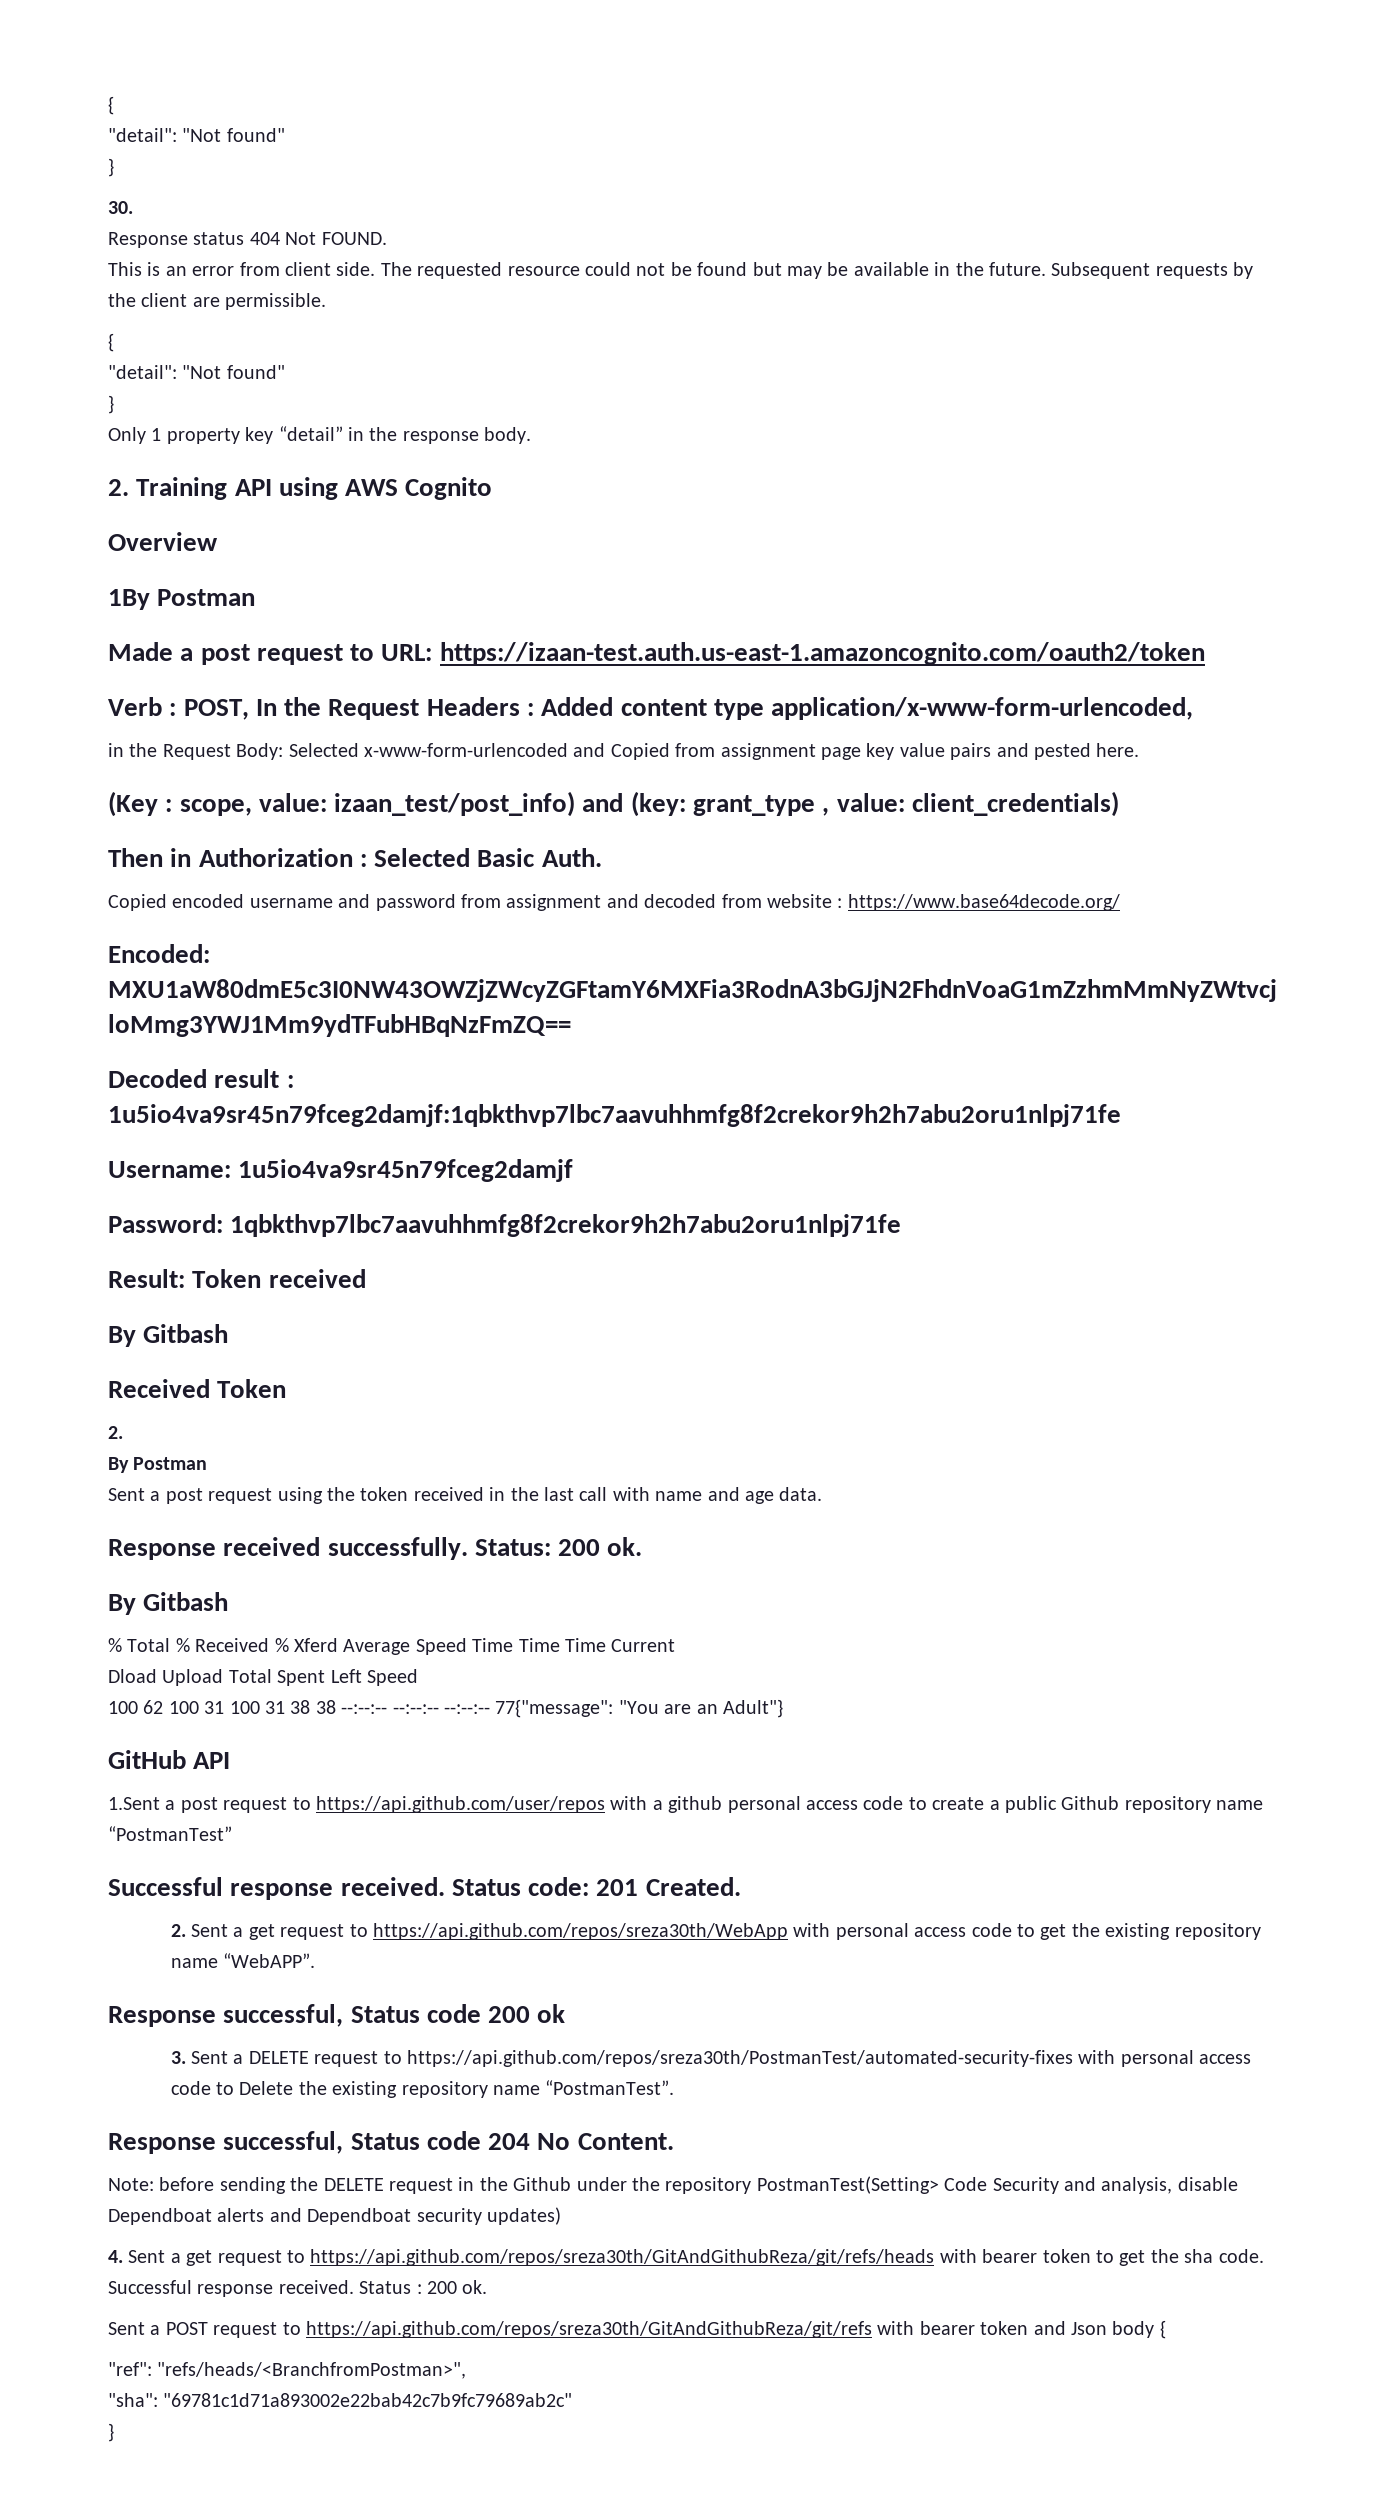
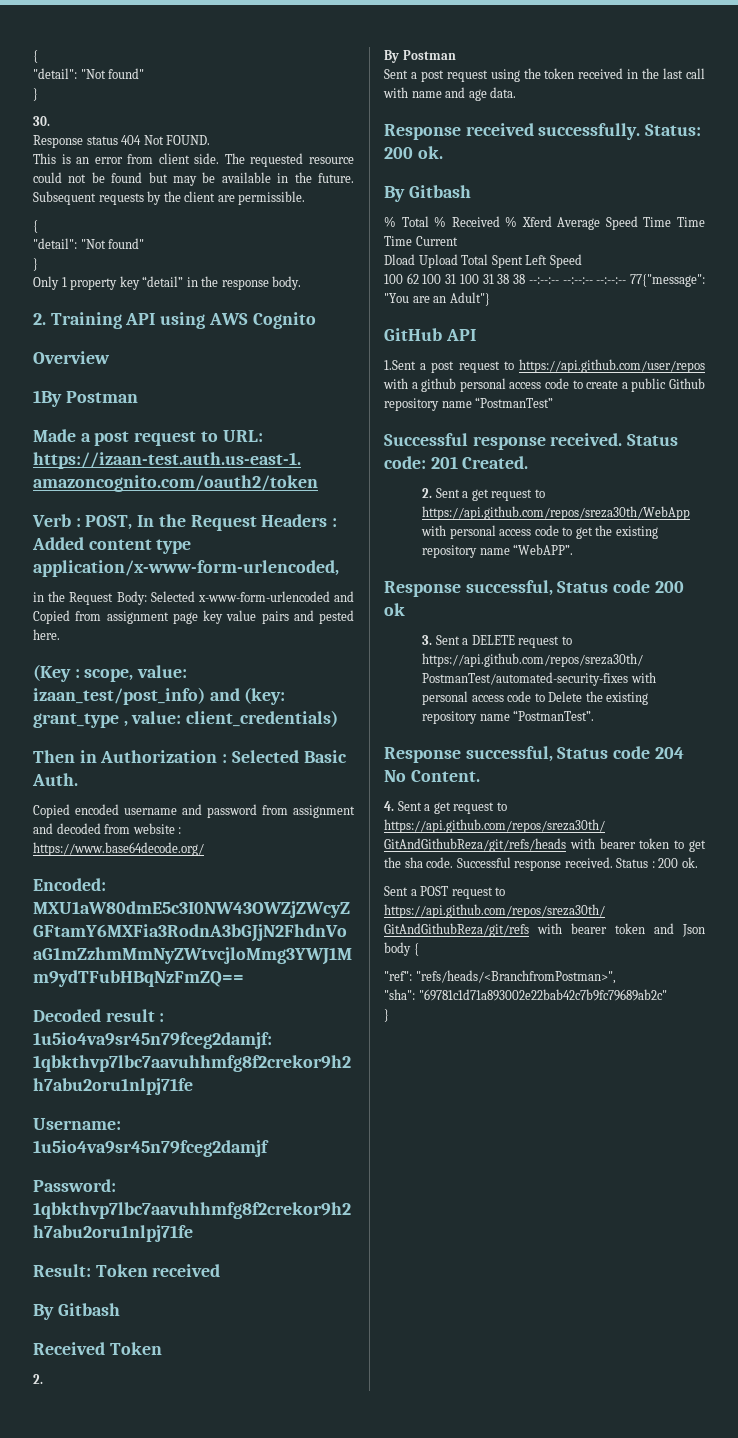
[108,2176,1238,2194] [108,2207,561,2225] // Note: before sending the DELETE request in the Github under the repository PostmanTest(Setting> Code Security and analysis, disable Dependboat alerts and Dependboat security updates) -> (480, 776) none

